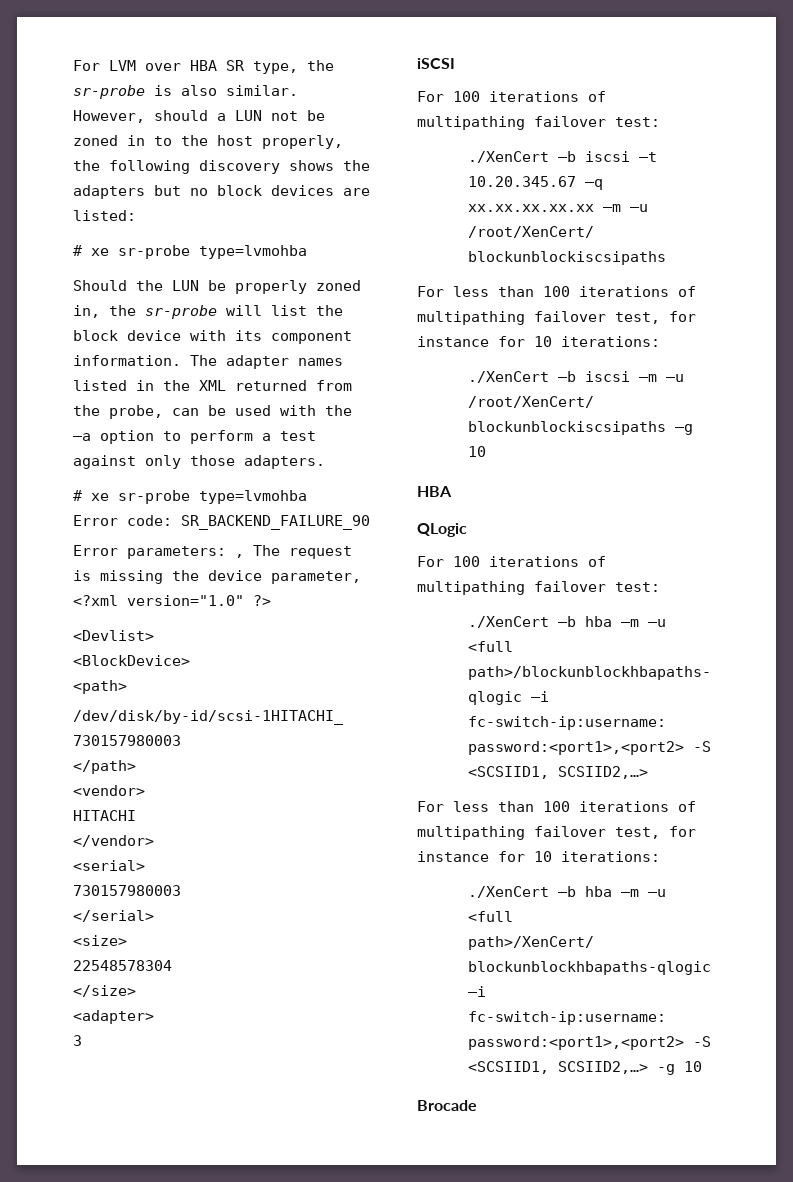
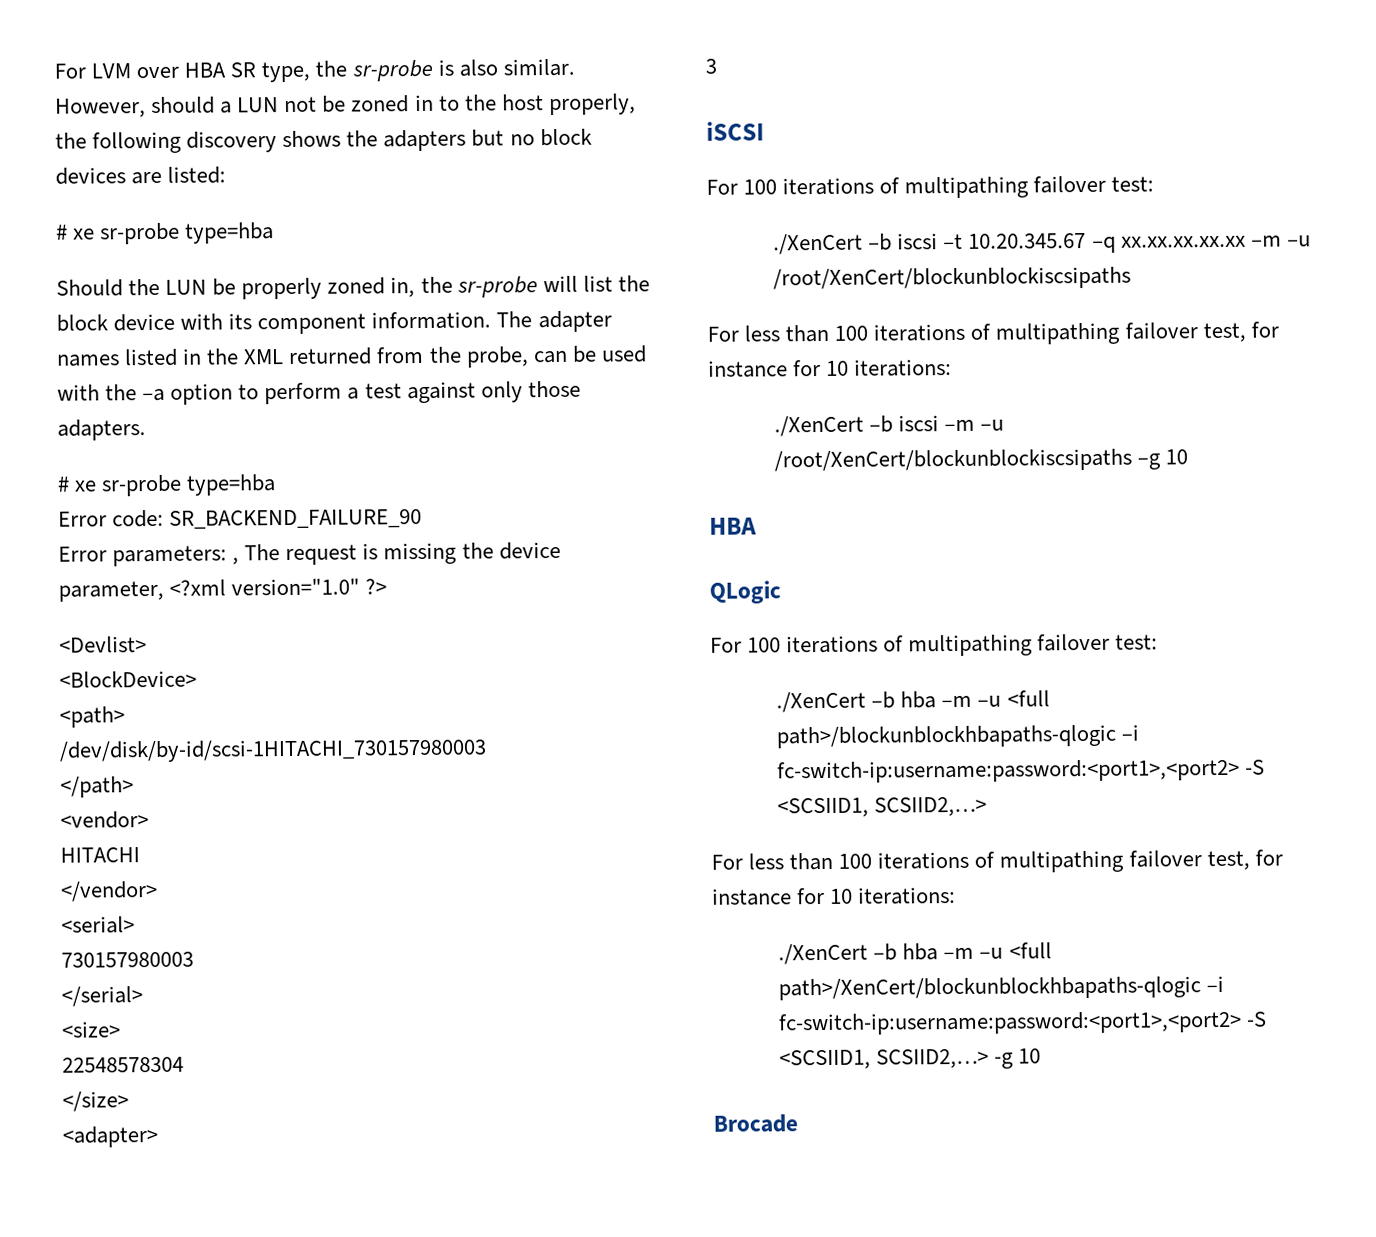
[199,245,307,259] type=lvmohba -> [185,222,275,244] type=hba
[199,490,307,504] type=lvmohba -> [186,474,277,496] type=hba

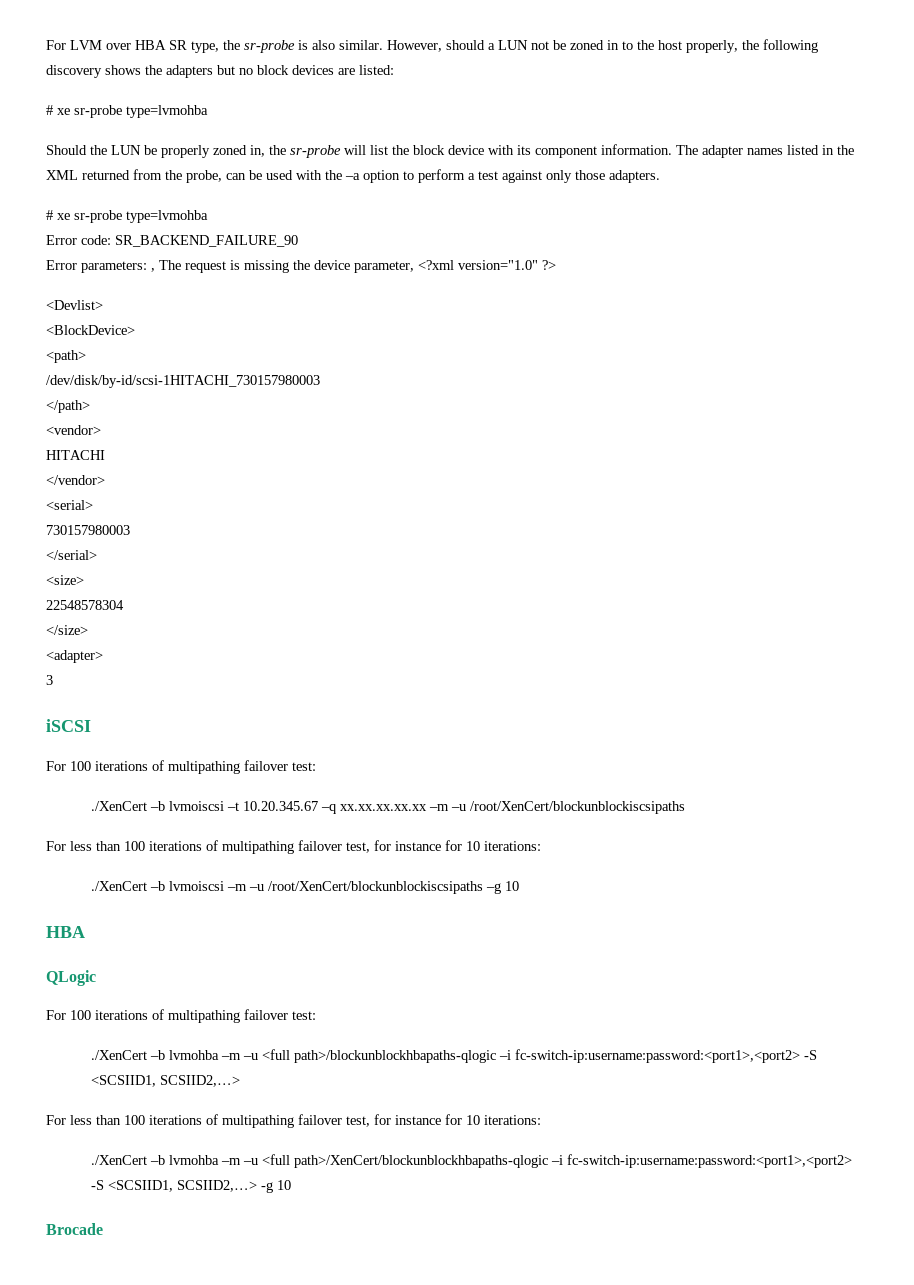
[185,222,275,244] type=hba -> [126,105,208,118] type=lvmohba
[186,474,277,496] type=hba -> [126,210,208,223] type=lvmohba
[897,233,939,250] iscsi -> [169,801,225,811] lvmoiscsi
[898,415,940,432] iscsi -> [169,881,225,891] lvmoiscsi
[900,691,937,709] hba -> [169,1050,220,1060] lvmohba
[902,943,939,961] hba -> [169,1155,220,1165] lvmohba

